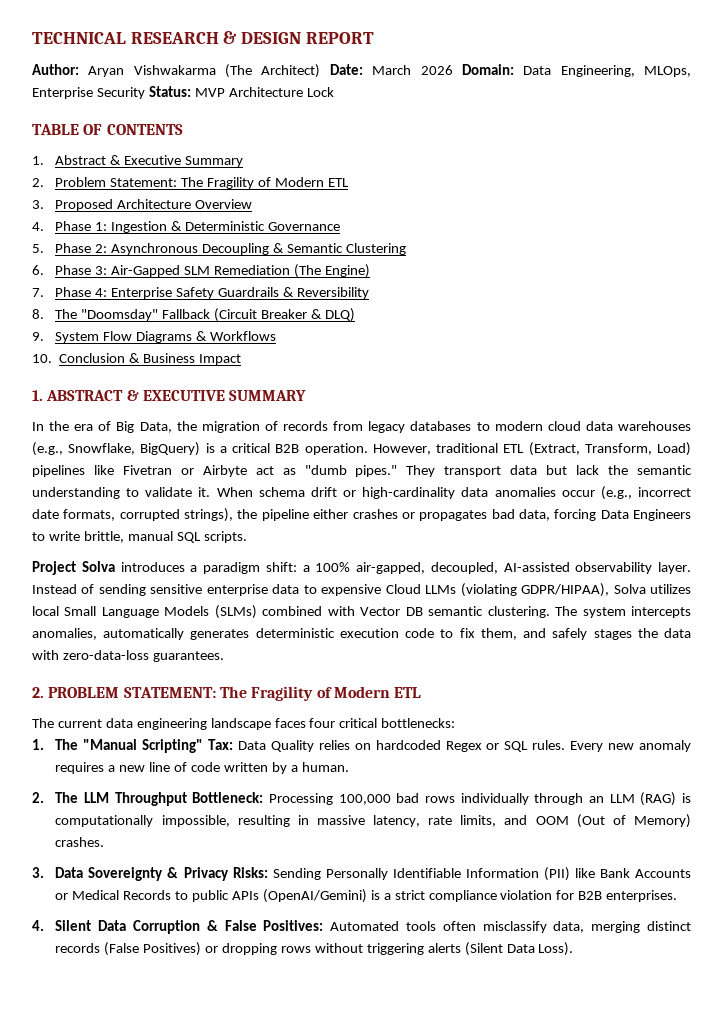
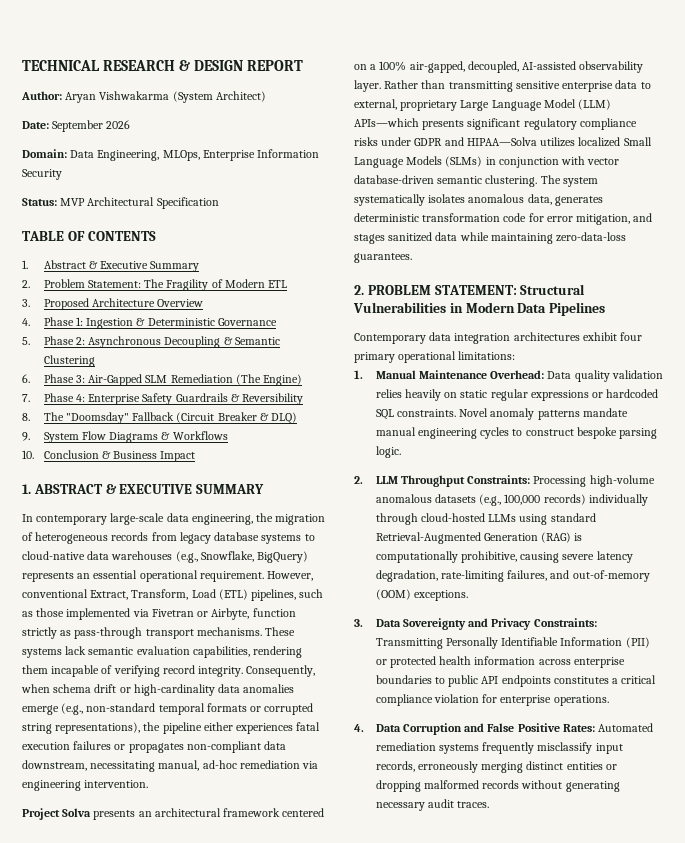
[225,64,253,78] (The -> [172,91,213,103] (System
[329,64,412,75] Date: March -> [22,120,104,132] // Date: September
(453, 70) none -> (131, 124) //
(93, 93) none -> [257,149,320,158] Information
(145, 93) none -> (62, 174) //
[228,87,334,97] Architecture Lock -> [87,197,219,209] Architectural Specification
[49,421,172,433] the era of Big Data, -> [36,513,253,525] contemporary large-scale data engineering,
(278, 426) none -> [35,532,109,544] heterogeneous
[410,421,581,431] databases to modern cloud -> [214,532,315,544] [22,551,85,560] database systems to cloud-native
[205,442,691,456] [32,465,692,477] [32,487,253,499] is a critical B2B operation. However, traditional ETL (Extract, Transform, Load) pipelines like Fivetran or Airbyte act as "dumb pipes." They transport data but lack the semantic understanding to validate it. When -> [22,570,314,582] [22,589,324,601] [22,608,296,620] [22,627,296,639] [22,646,303,658] [22,665,316,677] [21,684,50,693] represents an essential operational requirement. However, conventional Extract, Transform, Load (ETL) pipelines, such as those implemented via Fivetran or Airbyte, function strictly as pass-through transport mechanisms. These systems lack semantic evaluation capabilities, rendering them incapable of verifying record integrity. Consequently, when
[561,486,691,500] [32,508,692,522] [32,531,247,543] [32,561,297,575] occur (e.g., incorrect date formats, corrupted strings), the pipeline either crashes or propagates bad data, forcing Data Engineers to write brittle, manual SQL scripts. // Project Solva introduces a paradigm shift: -> [22,703,314,715] [22,722,321,734] [22,741,287,753] [22,760,319,772] [22,780,149,791] [22,808,325,820] [354,64,367,70] emerge (e.g., non-standard temporal formats or corrupted string representations), the pipeline either experiences fatal execution failures or propagates non-compliant data downstream, necessitating manual, ad-hoc remediation via engineering intervention. // Project Solva presents an architectural framework centered on
[32,584,146,596] Instead of sending -> [384,80,513,92] Rather than transmitting
[321,583,691,597] [32,605,691,619] [32,628,692,640] [32,650,59,660] expensive Cloud LLMs (violating GDPR/HIPAA), Solva utilizes local Small Language Models (SLMs) combined with Vector DB semantic clustering. The system intercepts anomalies, automatically generates deterministic execution code to fix them, and safely stages the data with -> [354,99,612,111] [354,118,637,130] [354,137,652,147] [354,156,620,168] [354,175,598,187] [354,194,603,206] [354,213,653,225] [354,232,553,244] external, proprietary Large Language Model (LLM) APIs—which presents significant regulatory compliance risks under GDPR and HIPAA—Solva utilizes localized Small Language Models (SLMs) in conjunction with vector database-driven semantic clustering. The system systematically isolates anomalous data, generates deterministic transformation code for error mitigation, and stages sanitized data while maintaining
[219,686,422,701] [32,718,456,730] [32,739,691,753] [55,762,349,774] [32,792,79,803] The Fragility of Modern ETL // The current data engineering landscape faces four critical bottlenecks: // 1. The "Manual Scripting" Tax: Data Quality relies on hardcoded Regex or SQL rules. Every new anomaly requires a new line of code written by a human. // 2. The -> [520,284,586,295] [353,302,606,316] [354,332,643,344] [354,351,516,363] [354,370,663,382] [375,389,659,401] [375,408,628,420] [375,427,658,439] [375,446,401,458] [354,476,363,484] Structural Vulnerabilities in Modern Data Pipelines // Contemporary data integration architectures exhibit four primary operational limitations: // 1. Manual Maintenance Overhead: Data quality validation relies heavily on static regular expressions or hardcoded SQL constraints. Novel anomaly patterns mandate manual engineering cycles to construct bespoke parsing logic. // 2.
[192,792,692,806] [55,814,691,828] [55,837,105,847] [32,867,692,881] [55,889,425,903] Bottleneck: Processing 100,000 bad rows individually through an LLM (RAG) is computationally impossible, resulting in massive latency, rate limits, and OOM (Out of Memory) crashes. // 3. Data Sovereignty & Privacy Risks: Sending Personally Identifiable Information (PII) like Bank Accounts or Medical Records to public APIs (OpenAI/Gemini) is a strict -> [467,475,655,487] [375,494,648,506] [375,513,596,525] [375,532,583,544] [375,551,633,563] [375,570,650,582] [375,589,468,601] [354,618,597,630] [375,637,650,649] [375,656,625,668] [375,675,657,687] Constraints: Processing high-volume anomalous datasets (e.g., 100,000 records) individually through cloud-hosted LLMs using standard Retrieval-Augmented Generation (RAG) is computationally prohibitive, causing severe latency degradation, rate-limiting failures, and out-of-memory (OOM) exceptions. // 3. Data Sovereignty and Privacy Constraints: Transmitting Personally Identifiable Information (PII) or protected health information across enterprise boundaries to public API endpoints constitutes a critical
[578,890,678,902] [32,920,92,931] B2B enterprises. // 4. Silent -> [500,695,609,706] [354,724,364,732] enterprise operations. // 4.
[206,920,692,933] [55,942,574,956] & False Positives: Automated tools often misclassify data, merging distinct records (False Positives) or dropping rows without triggering alerts (Silent Data Loss). -> [464,723,654,732] [375,742,623,754] [375,761,617,773] [375,780,620,792] [375,799,490,811] and False Positive Rates: Automated remediation systems frequently misclassify input records, erroneously merging distinct entities or dropping malformed records without generating necessary audit traces.

